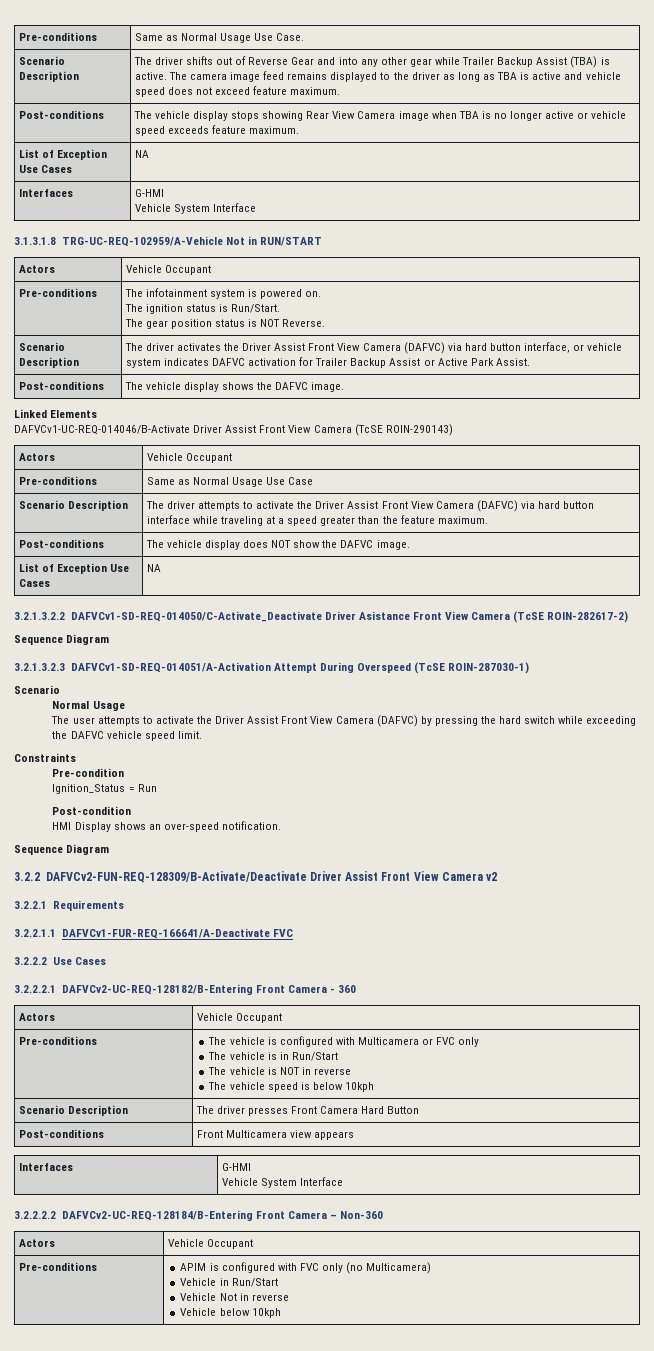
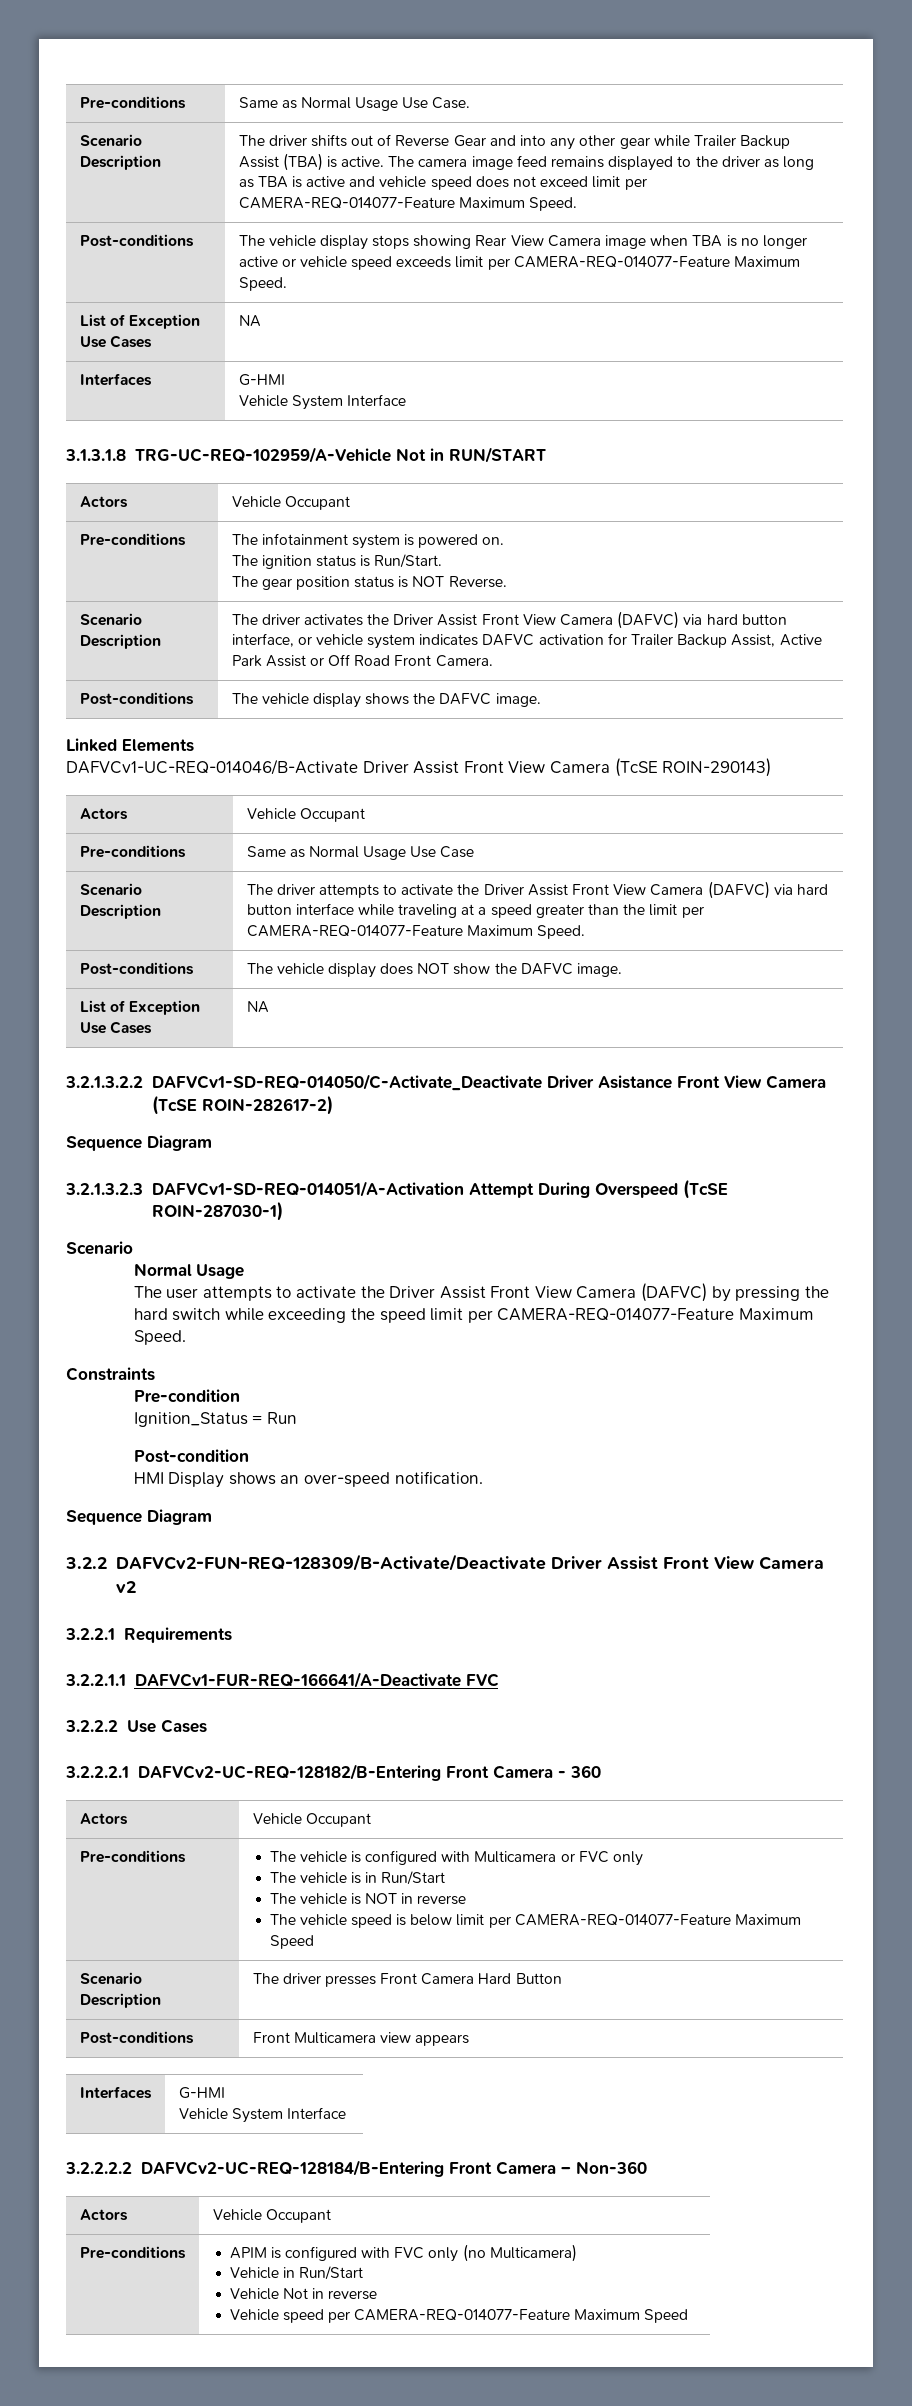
[253,86,341,95] feature maximum. -> [592,176,647,190] [238,197,577,211] limit per CAMERA-REQ-014077-Feature Maximum Speed.
[211,125,300,134] feature maximum. -> [455,256,800,270] [238,277,287,291] limit per CAMERA-REQ-014077-Feature Maximum Speed.
[389,358,530,366] Assist or Active Park Assist. -> [731,634,822,647] [231,654,493,667] Assist, Active Park Assist or Off Road Front Camera.
[400,515,488,524] feature maximum. -> [649,904,704,918] [246,925,585,939] limit per CAMERA-REQ-014077-Feature Maximum Speed.
[70,731,202,741] DAFVC vehicle speed limit. -> [379,1308,814,1323] [133,1330,186,1345] speed limit per CAMERA-REQ-014077-Feature Maximum Speed.
[344,1082,374,1092] 10kph -> [456,1914,802,1928] [269,1935,314,1949] limit per CAMERA-REQ-014077-Feature Maximum Speed
[219,1308,281,1318] below 10kph -> [282,2309,689,2323] speed per CAMERA-REQ-014077-Feature Maximum Speed

